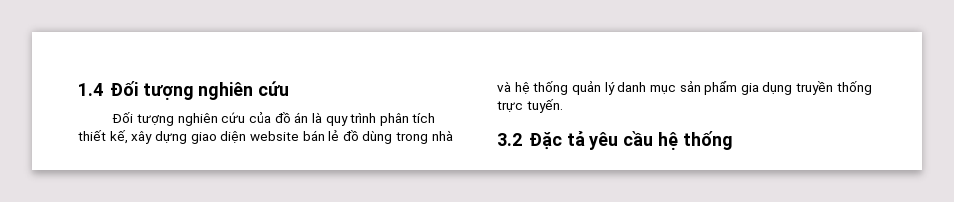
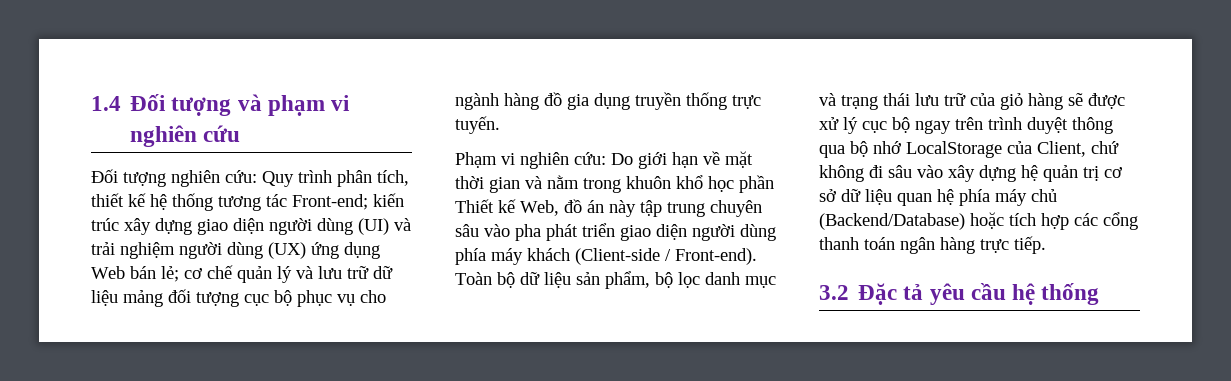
(194, 91) none -> [237,94,351,116] và phạm vi
[221,112,436,126] [78,130,453,144] [497,80,738,95] cứu của đồ án là quy trình phân tích thiết kế, xây dựng giao diện website bán lẻ đồ dùng trong nhà và hệ thống quản lý danh mục sản phẩm -> [225,170,409,187] [91,193,404,211] [91,218,411,235] [91,242,380,259] [91,265,393,283] [91,289,386,307] [455,92,562,110] cứu: Quy trình phân tích, thiết kế hệ thống tương tác Front-end; kiến trúc xây dựng giao diện người dùng (UI) và trải nghiệm người dùng (UX) ứng dụng Web bán lẻ; cơ chế quản lý và lưu trữ dữ liệu mảng đối tượng cục bộ phục vụ cho ngành hàng đồ
(563, 106) none -> [455,151,753,169] [455,175,774,193] [455,199,762,217] [455,223,776,241] [455,248,757,265] [455,271,776,289] [819,93,1125,110] [819,117,1113,134] [819,141,1119,158] [819,165,1122,182] [819,189,1057,206] [819,212,1138,230] [819,236,1046,254] // Phạm vi nghiên cứu: Do giới hạn về mặt thời gian và nằm trong khuôn khổ học phần Thiết kế Web, đồ án này tập trung chuyên sâu vào pha phát triển giao diện người dùng phía máy khách (Client-side / Front-end). Toàn bộ dữ liệu sản phẩm, bộ lọc danh mục và trạng thái lưu trữ của giỏ hàng sẽ được xử lý cục bộ ngay trên trình duyệt thông qua bộ nhớ LocalStorage của Client, chứ không đi sâu vào xây dựng hệ quản trị cơ sở dữ liệu quan hệ phía máy chủ (Backend/Database) hoặc tích hợp các cổng thanh toán ngân hàng trực tiếp.

